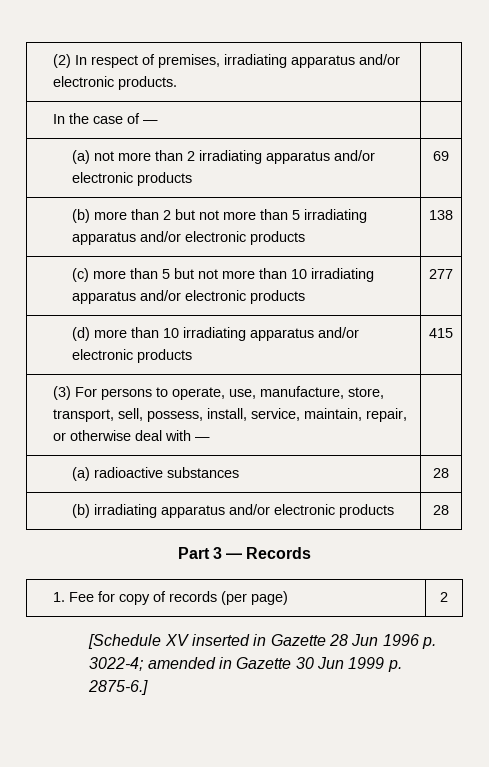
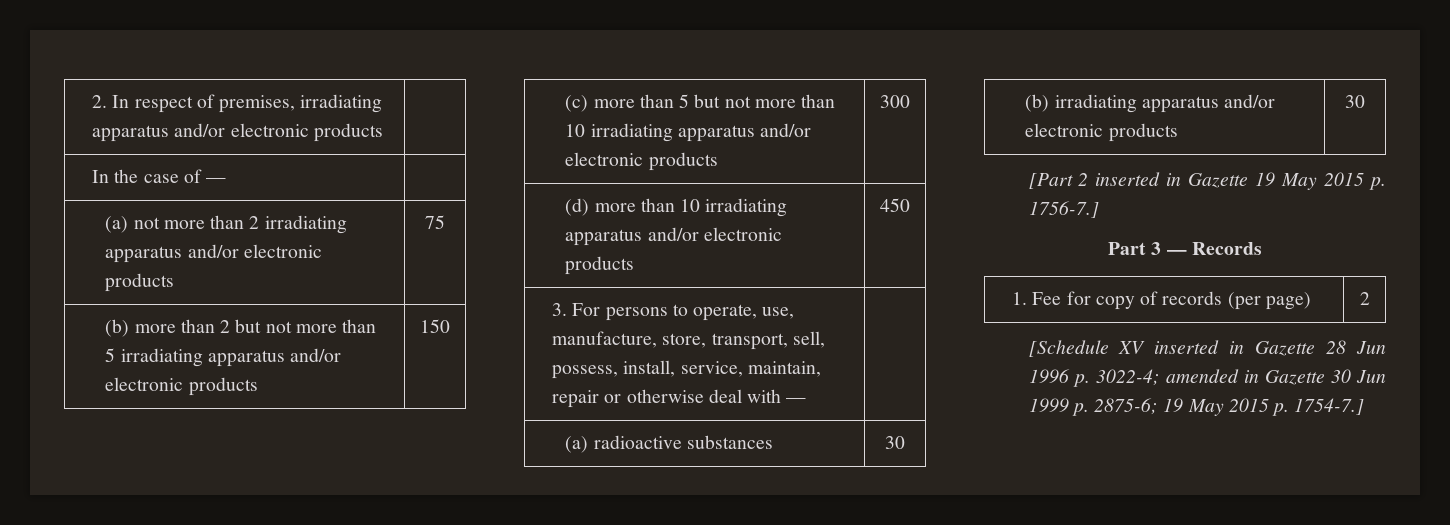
[53,54,72,68] (2) -> [91,95,107,108] 2.
[118,76,178,90] products. -> [313,123,383,142] products
[433,151,449,161] 69 -> [424,215,445,229] 75
[429,210,453,220] 138 -> [419,319,450,333] 150
[429,269,453,279] 277 -> [880,95,910,108] 300
[429,328,453,338] [53,386,72,400] 415 // (3) -> [880,198,910,212] [551,303,567,316] 450 // 3.
[366,408,408,422] repair, -> [551,390,599,408] repair
[433,468,449,478] 28 -> [885,436,905,449] 30
[433,505,449,515] 28 -> [1345,95,1365,108] [1028,172,1386,190] [1028,201,1099,218] 30 // [Part 2 inserted in Gazette 19 May 2015 p. 1756-7.]
[88,680,149,695] 2875-6.] -> [1094,398,1365,416] 2875-6; 19 May 2015 p. 1754-7.]

